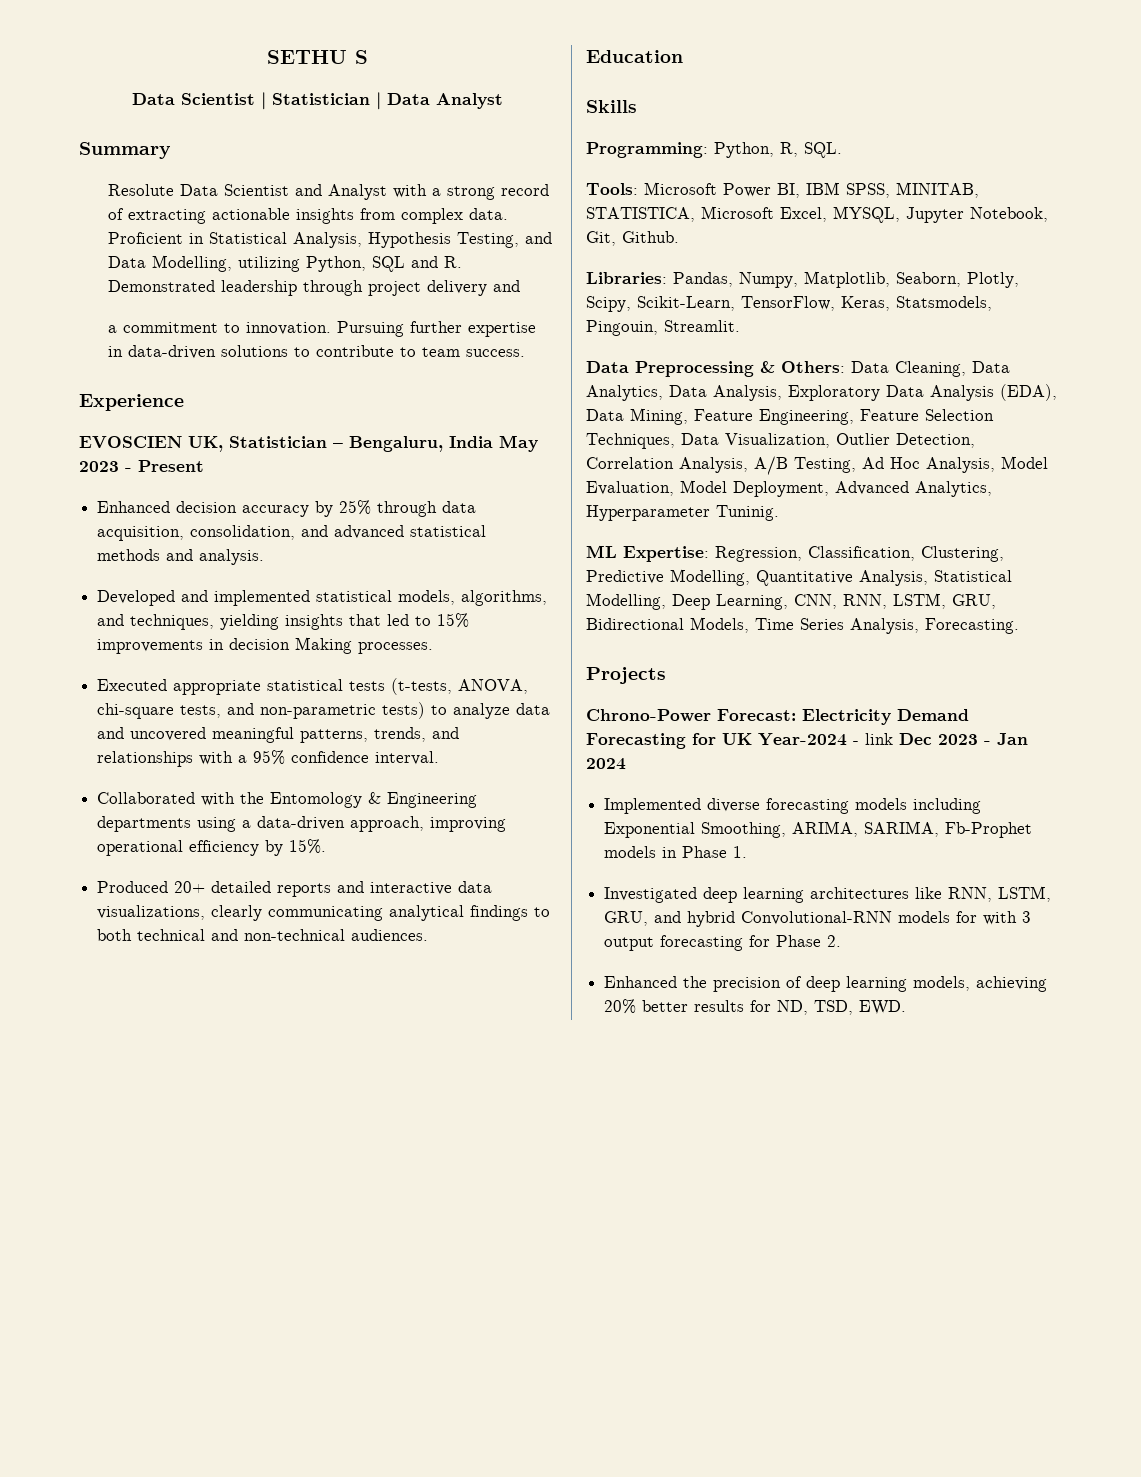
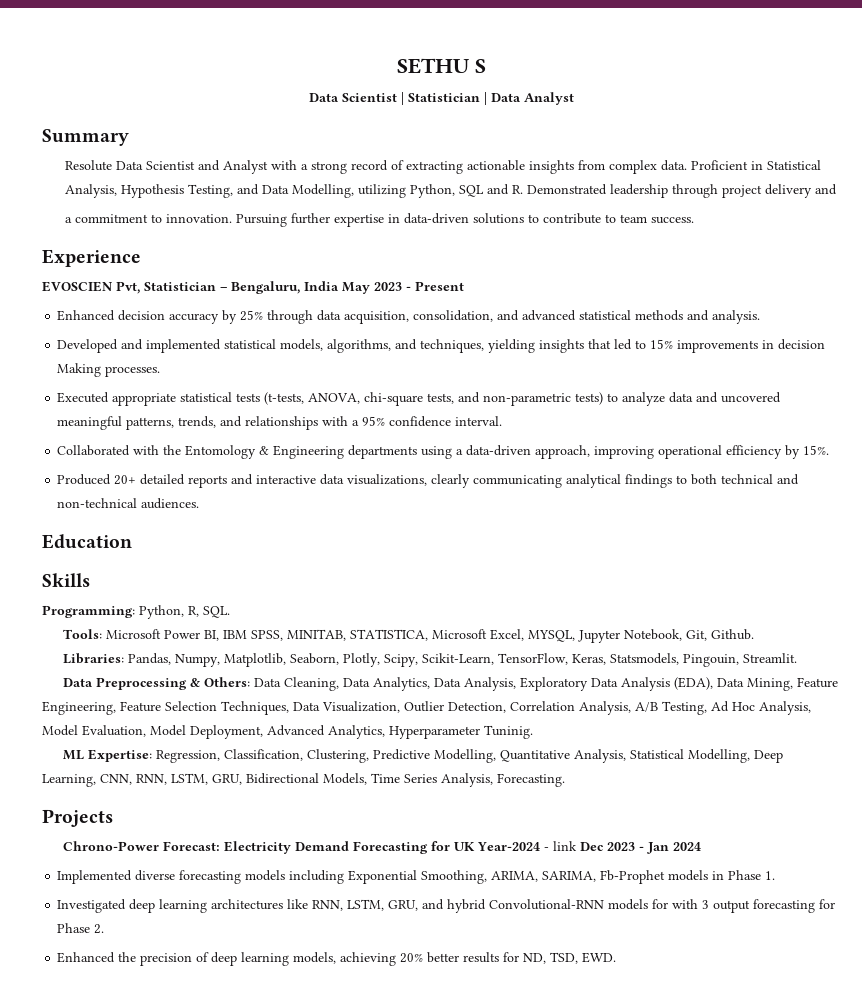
[188,436,223,452] UK, -> [116,281,140,294] Pvt,

